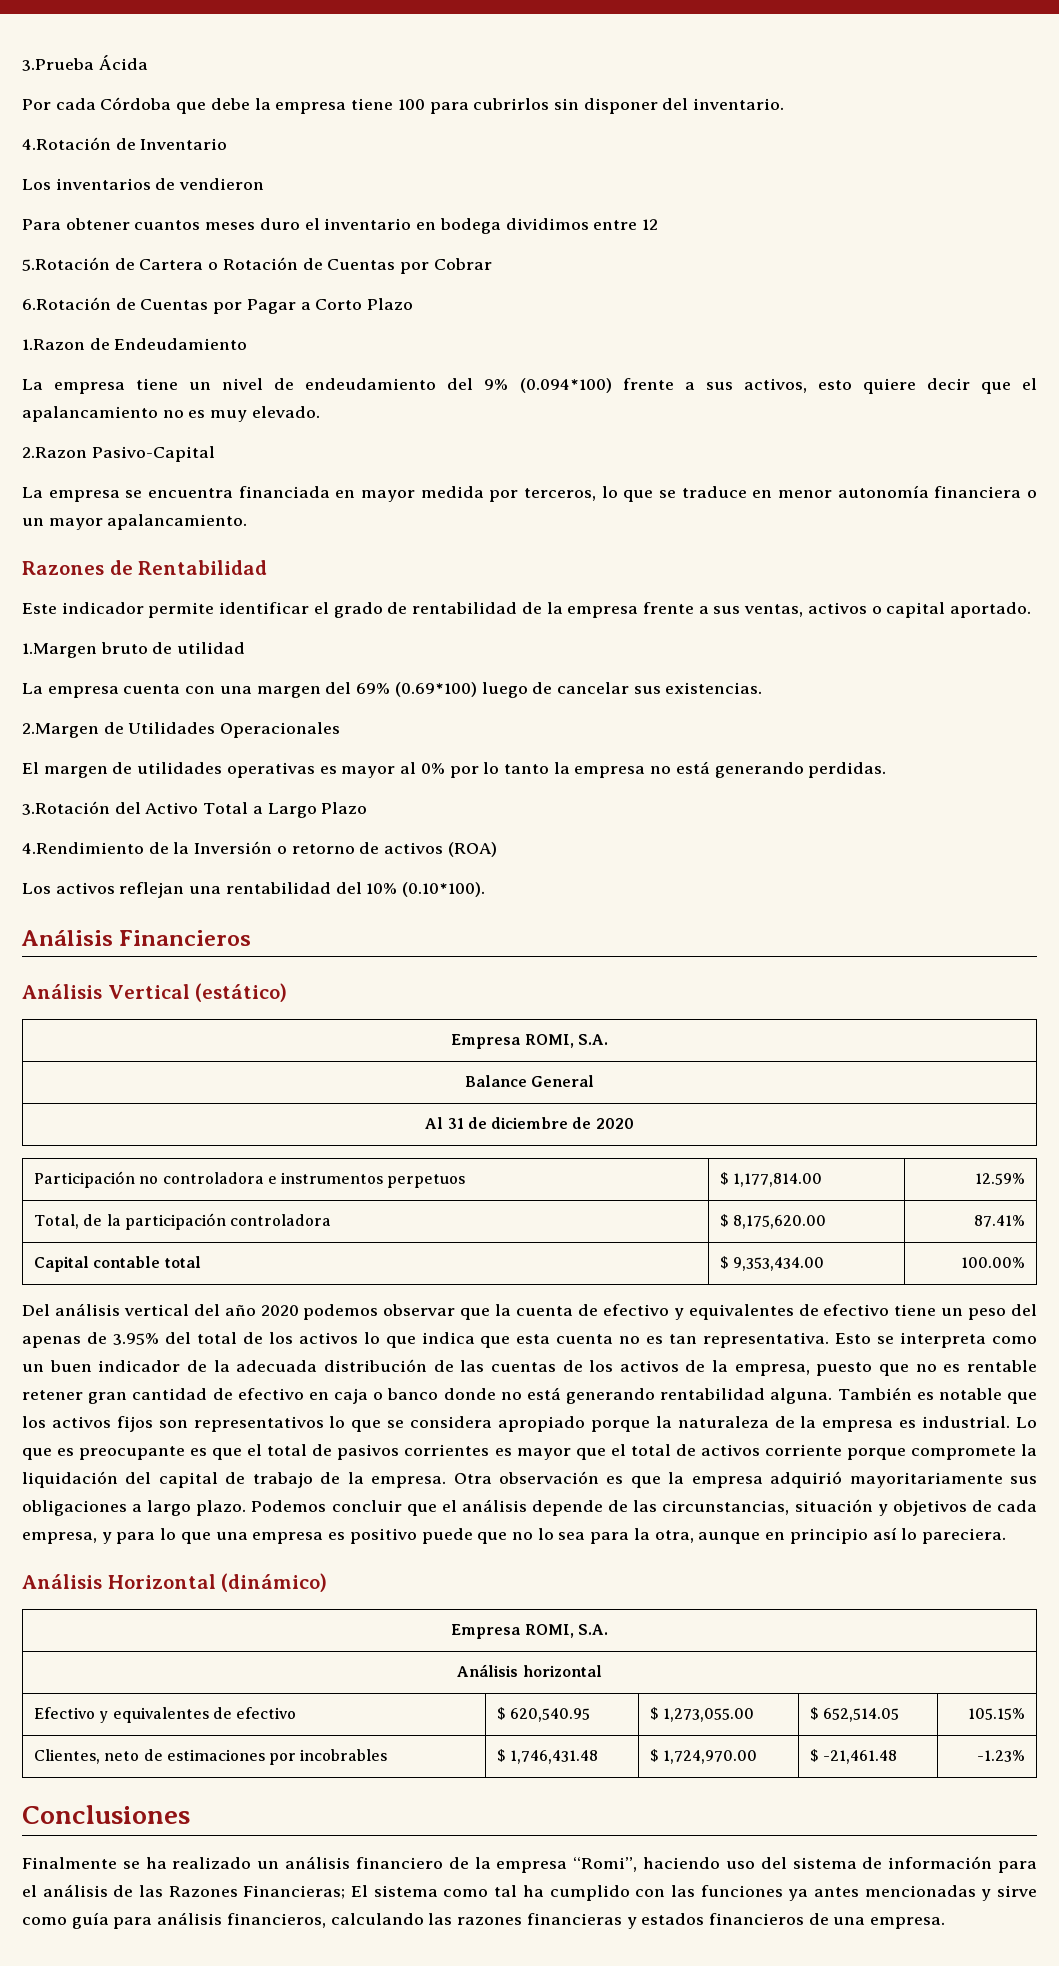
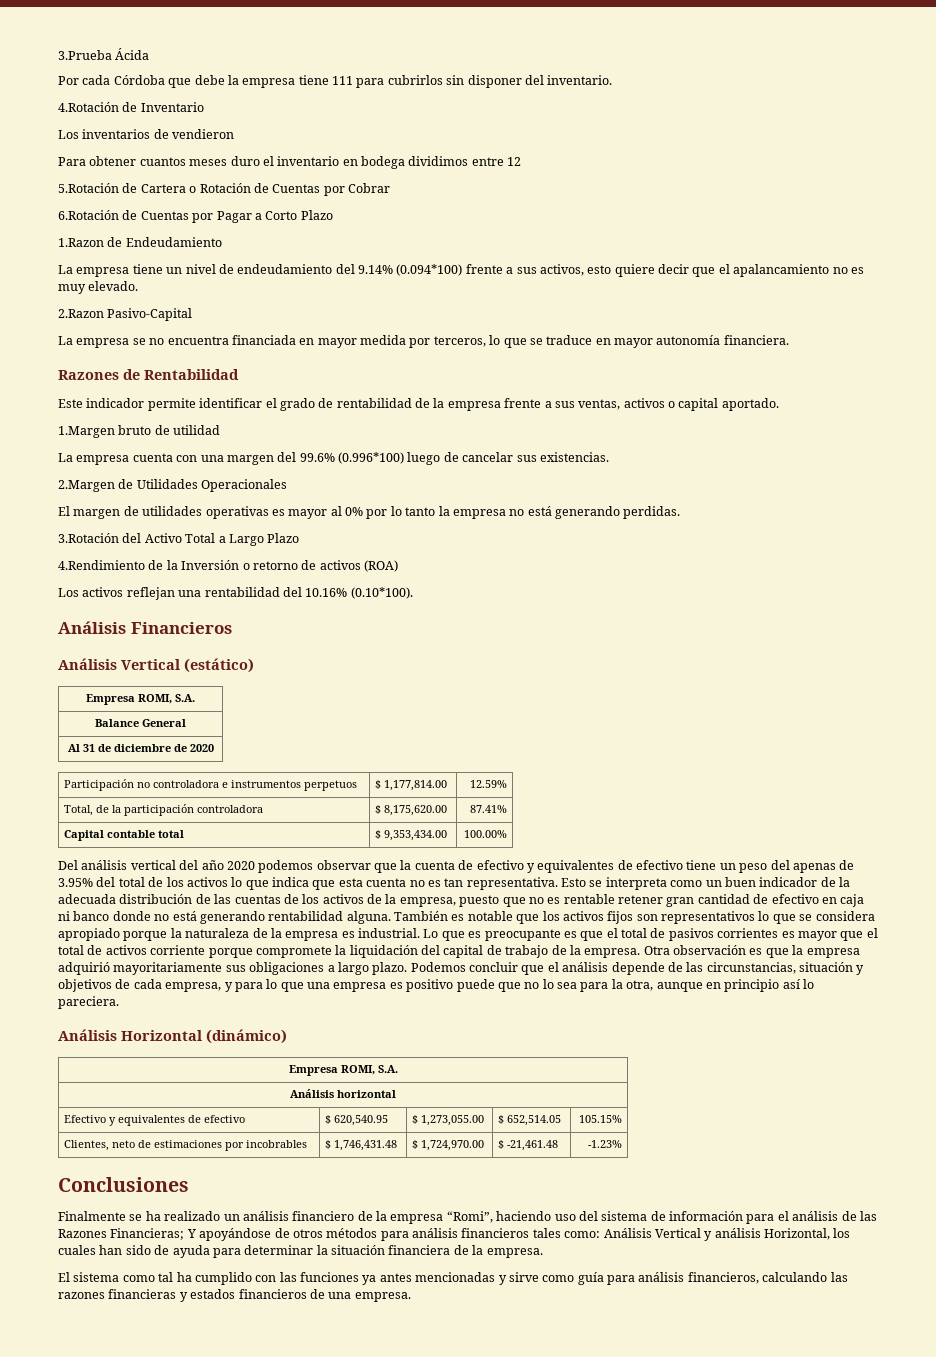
[397,99,425,110] 100 -> [332,76,353,85] 111
[484,379,509,390] 9% -> [358,265,393,274] 9.14%
(143, 494) none -> [149,338,165,345] no
[777,485,1037,498] [22,514,248,530] menor autonomía financiera o un mayor apalancamiento. -> [614,335,789,348] mayor autonomía financiera.
[356,682,477,697] 69% (0.69*100) -> [299,452,404,464] 99.6% (0.996*100)
[366,883,398,894] 10% -> [305,588,348,597] 10.16%
[373,1392,384,1400] o -> [58,911,70,921] ni
(346, 1892) none -> [186,1228,851,1241] [58,1245,543,1258] Y apoyándose de otros métodos para análisis financieros tales como: Análisis Vertical y análisis Horizontal, los cuales han sido de ayuda para determinar la situación financiera de la empresa. //

